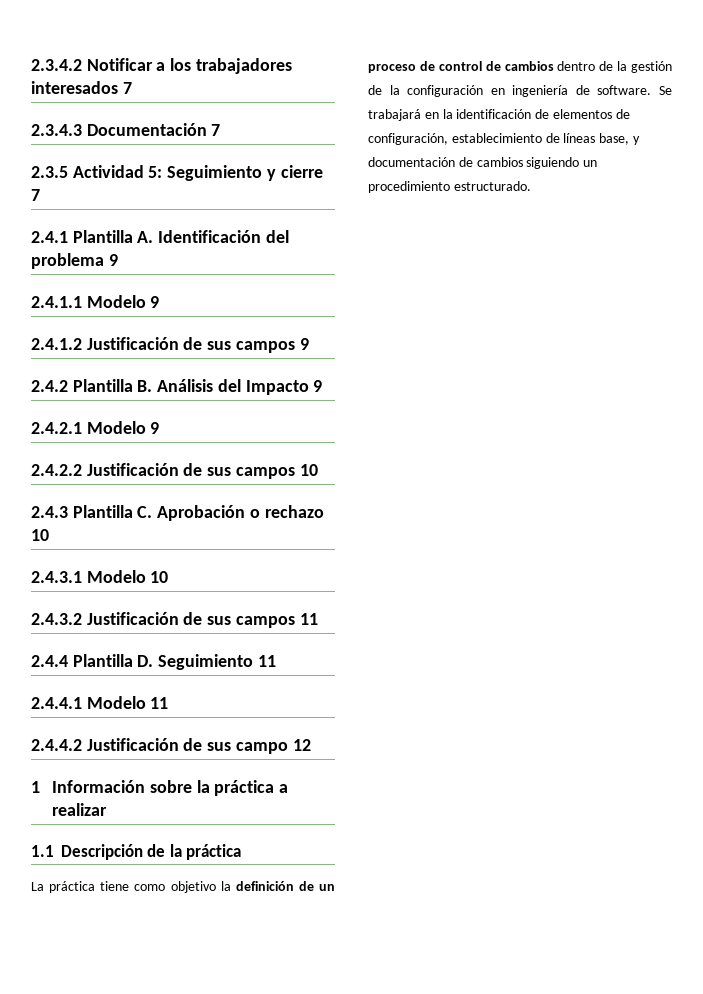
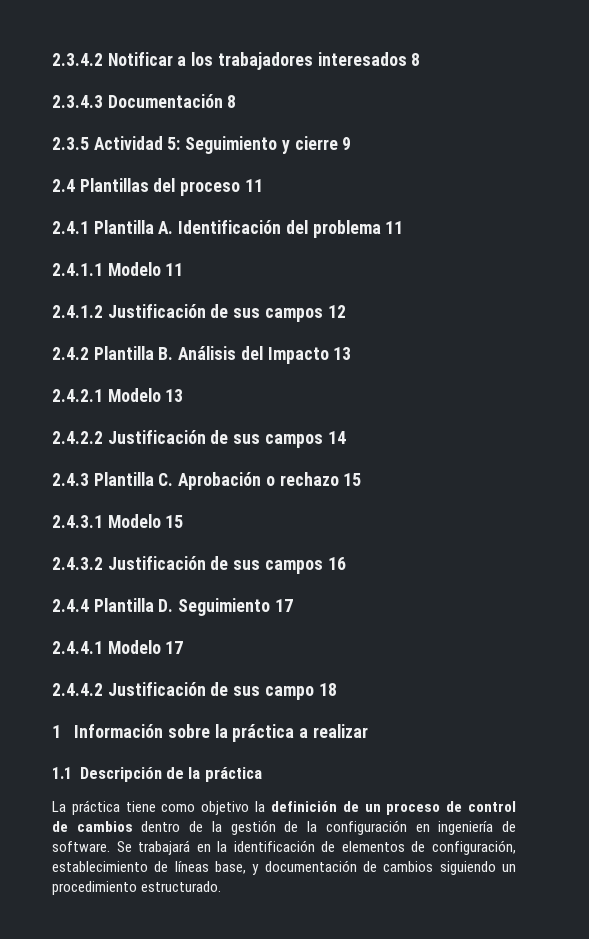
[122,82,132,94] 7 -> [411,53,421,66] 8
[211,124,221,136] 7 -> [227,95,237,108] 8
[31,189,40,201] 7 -> [342,137,352,150] [52,178,263,196] 9 // 2.4 Plantillas del proceso 11
[108,254,118,266] 9 -> [385,221,404,234] 11
[150,296,160,308] 9 -> [165,263,184,276] 11
[299,338,309,350] 9 -> [327,305,346,318] 12
[313,380,323,392] 9 -> [333,347,352,360] 13
[150,422,160,434] 9 -> [165,389,184,402] 13
[299,464,318,476] 10 -> [327,431,346,444] 14
[31,529,49,541] 10 -> [343,473,362,486] 15
[150,571,169,583] 10 -> [165,515,184,528] 15
[299,613,318,625] 11 -> [327,557,346,570] 16
[257,655,276,667] 11 -> [274,599,293,612] 17
[150,697,169,709] 11 -> [165,641,184,654] 17
[292,739,311,751] 12 -> [318,683,337,696] 18

